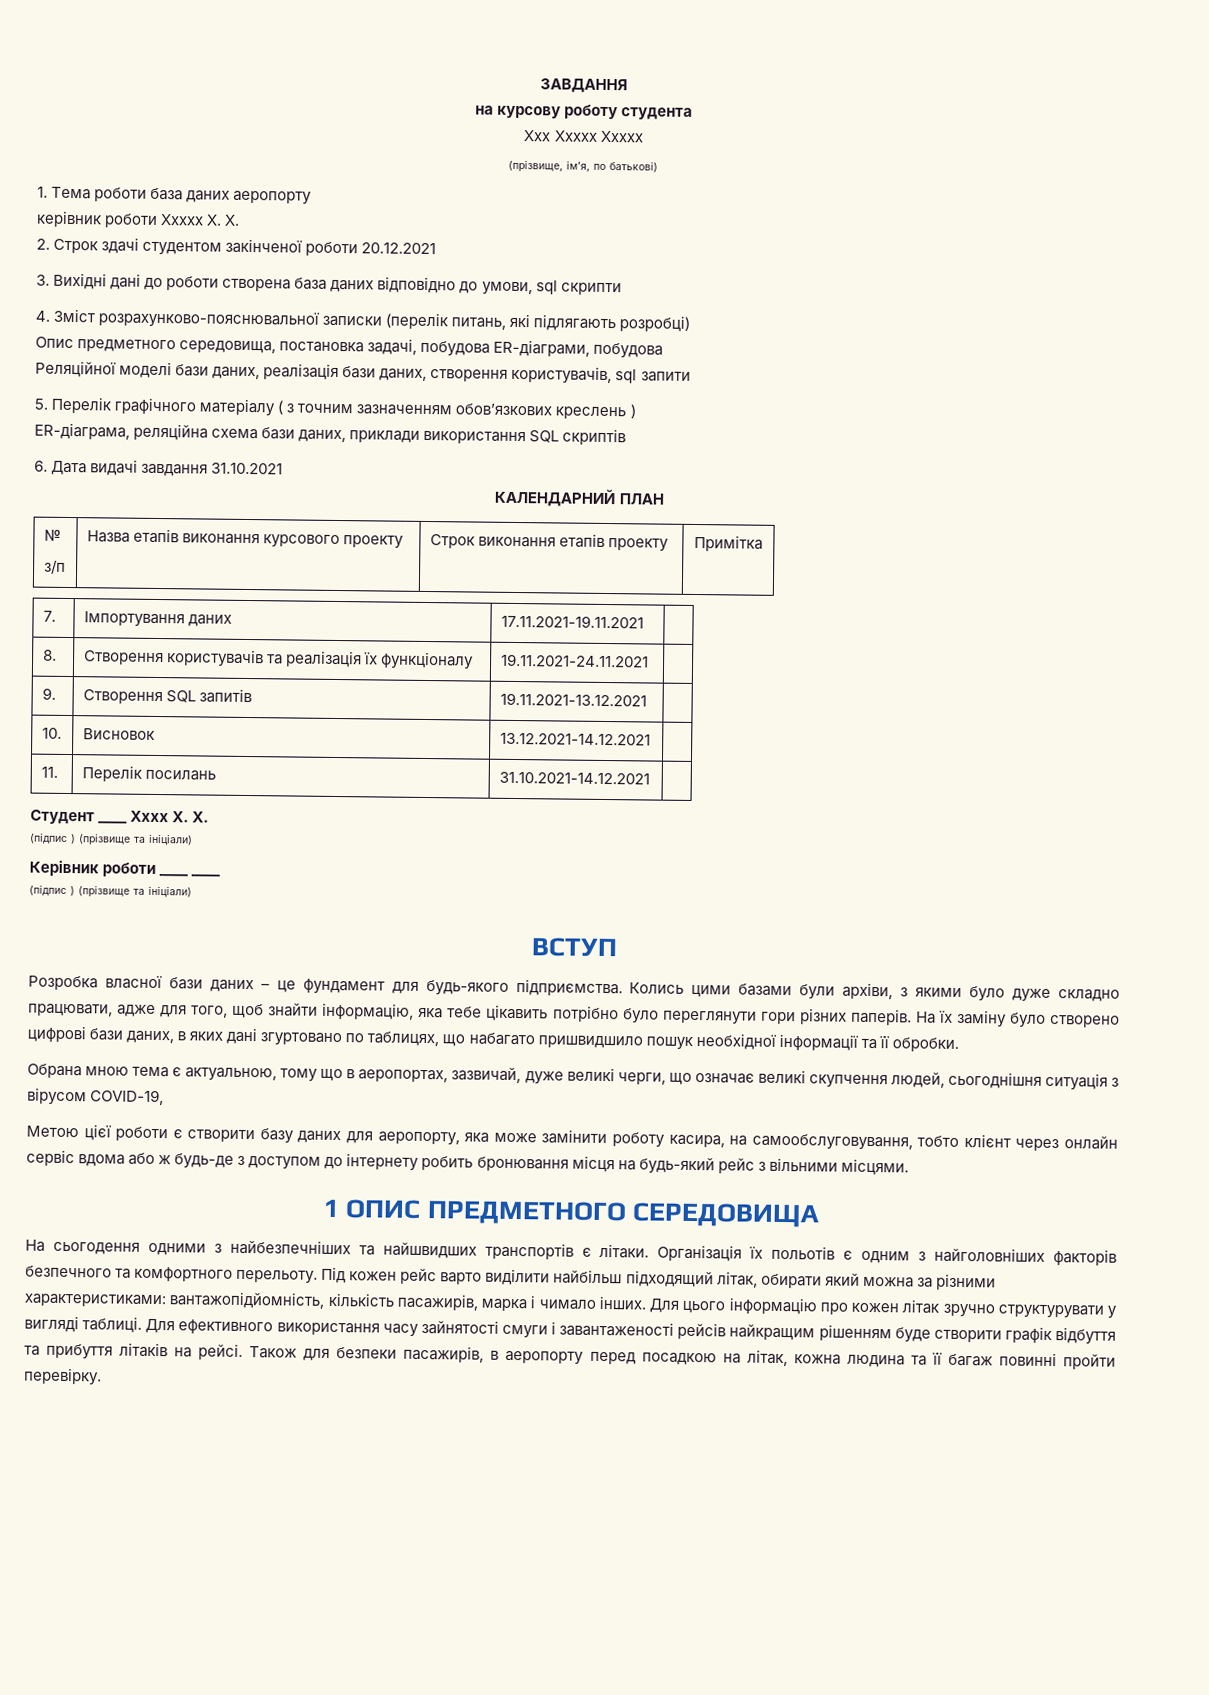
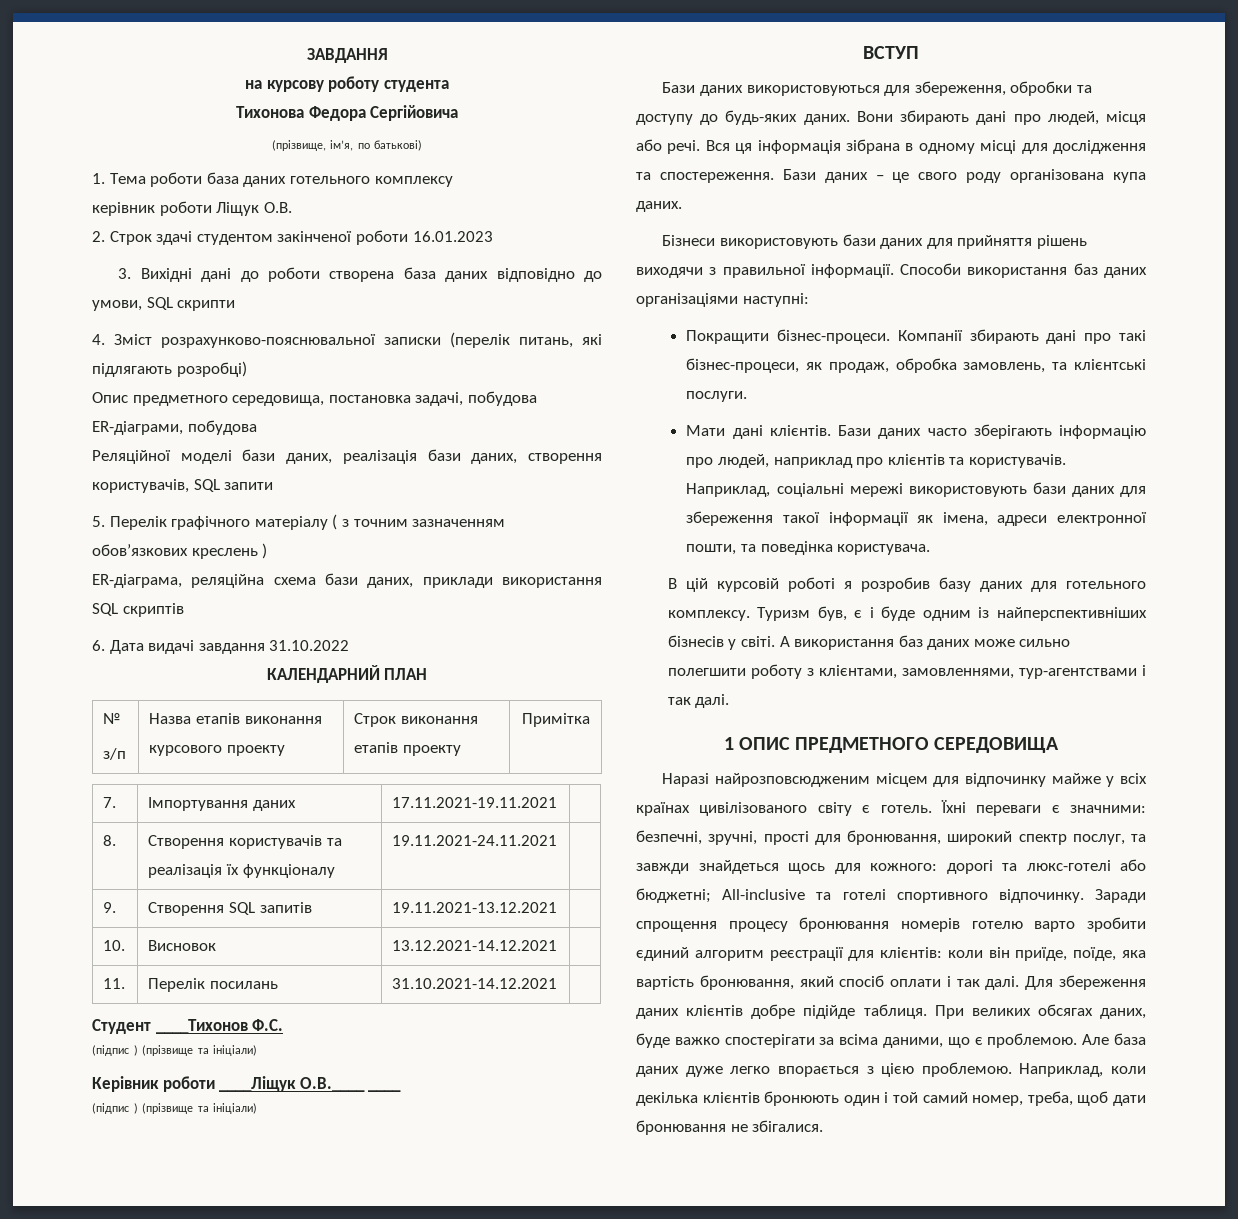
[523,130,644,143] Xxx Xxxxx Xxxxx -> [235,105,459,121] Тихонова Федора Сергійовича
[233,190,313,205] аеропорту -> [289,176,453,187] готельного комплексу
[160,214,241,226] Xxxxx X. X. -> [216,202,292,216] Ліщук О.В.
[361,242,437,255] 20.12.2021 -> [412,231,493,242] 16.01.2023
[535,280,558,295] sql -> [146,297,173,310] SQL
[615,369,638,384] sql -> [193,479,220,492] SQL
[211,462,284,475] 31.10.2021 -> [269,640,350,651] 31.10.2022
[98,810,210,824] ____ Xxxx X. X. -> [155,1019,284,1034] ____Тихонов Ф.С.
[159,874,190,877] ____ -> [219,1076,365,1092] ____Ліщук О.В.____
[28,975,1120,1003] [28,1002,1120,1028] [27,1025,959,1052] [27,1063,1119,1091] [27,1087,165,1106] [26,1124,1118,1152] [26,1149,909,1176] [323,1198,820,1228] [25,1239,1118,1266] [25,1265,996,1291] [24,1291,1117,1319] [24,1315,1116,1345] [24,1342,1116,1370] [23,1367,102,1386] Розробка власної бази даних – це фундамент для будь-якого підприємства. Колись цими базами були архіви, з якими було дуже складно працювати, адже для того, щоб знайти інформацію, яка тебе цікавить потрібно було переглянути гори різних паперів. На їх заміну було створено цифрові бази даних, в яких дані згуртовано по таблицях, що набагато пришвидшило пошук необхідної інформації та її обробки. // Обрана мною тема є актуальною, тому що в аеропортах, зазвичай, дуже великі черги, що означає великі скупчення людей, сьогоднішня ситуація з вірусом COVID-19, // Метою цієї роботи є створити базу даних для аеропорту, яка може замінити роботу касира, на самообслуговування, тобто клієнт через онлайн сервіс вдома або ж будь-де з доступом до інтернету робить бронювання місця на будь-який рейс з вільними місцями. // 1 ОПИС ПРЕДМЕТНОГО СЕРЕДОВИЩА // На сьогодення одними з найбезпечніших та найшвидших транспортів є літаки. Організація їх польотів є одним з найголовніших факторів безпечного та комфортного перельоту. Під кожен рейс варто виділити найбільш підходящий літак, обирати який можна за різними характеристиками: вантажопідйомність, кількість пасажирів, марка і чимало інших. Для цього інформацію про кожен літак зручно структурувати у вигляді таблиці. Для ефективного використання часу зайнятості смуги і завантаженості рейсів найкращим рішенням буде створити графік відбуття та прибуття літаків на рейсі. Також для безпеки пасажирів, в аеропорту перед посадкою на літак, кожна людина та її багаж повинні пройти перевірку. -> [662,81,1092,96] [636,110,1146,125] [636,139,1146,154] [636,169,1146,183] [636,201,682,212] [662,234,1087,249] [636,263,1147,278] [636,293,809,307] [686,329,1146,344] [686,358,1146,373] [686,391,748,402] [686,424,1146,439] [686,454,1066,468] [686,482,1146,497] [686,511,1147,526] [686,541,931,555] [667,577,1146,592] [667,606,1147,621] [667,635,1071,650] [667,664,1146,679] [667,694,730,708] [723,737,1060,753] [662,773,1147,787] [636,800,1146,816] [636,830,1146,845] [636,859,1146,874] [636,888,1146,903] [636,917,1146,932] [636,947,1146,961] [636,975,1146,990] [636,1004,1146,1019] [636,1033,1146,1048] [636,1062,1146,1077] [636,1091,1146,1106] [636,1120,824,1135] Бази даних використовуються для збереження, обробки та доступу до будь-яких даних. Вони збирають дані про людей, місця або речі. Вся ця інформація зібрана в одному місці для дослідження та спостереження. Бази даних – це свого роду організована купа даних. // Бізнеси використовують бази даних для прийняття рішень виходячи з правильної інформації. Способи використання баз даних організаціями наступні: // Покращити бізнес-процеси. Компанії збирають дані про такі бізнес-процеси, як продаж, обробка замовлень, та клієнтські послуги. // Мати дані клієнтів. Бази даних часто зберігають інформацію про людей, наприклад про клієнтів та користувачів. Наприклад, соціальні мережі використовують бази даних для збереження такої інформації як імена, адреси електронної пошти, та поведінка користувача. // В цій курсовій роботі я розробив базу даних для готельного комплексу. Туризм був, є і буде одним із найперспективніших бізнесів у світі. А використання баз даних може сильно полегшити роботу з клієнтами, замовленнями, тур-агентствами і так далі. // 1 ОПИС ПРЕДМЕТНОГО СЕРЕДОВИЩА // Наразі найрозповсюдженим місцем для відпочинку майже у всіх країнах цивілізованого світу є готель. Їхні переваги є значними: безпечні, зручні, прості для бронювання, широкий спектр послуг, та завжди знайдеться щось для кожного: дорогі та люкс-готелі або бюджетні; All-inclusive та готелі спортивного відпочинку. Заради спрощення процесу бронювання номерів готелю варто зробити єдиний алгоритм реєстрації для клієнтів: коли він приїде, поїде, яка вартість бронювання, який спосіб оплати і так далі. Для збереження даних клієнтів добре підійде таблиця. При великих обсягах даних, буде важко спостерігати за всіма даними, що є проблемою. Але база даних дуже легко впорається з цією проблемою. Наприклад, коли декілька клієнтів бронюють один і той самий номер, треба, щоб дати бронювання не збігалися.

